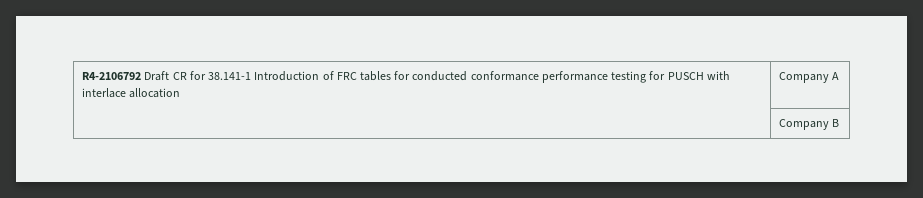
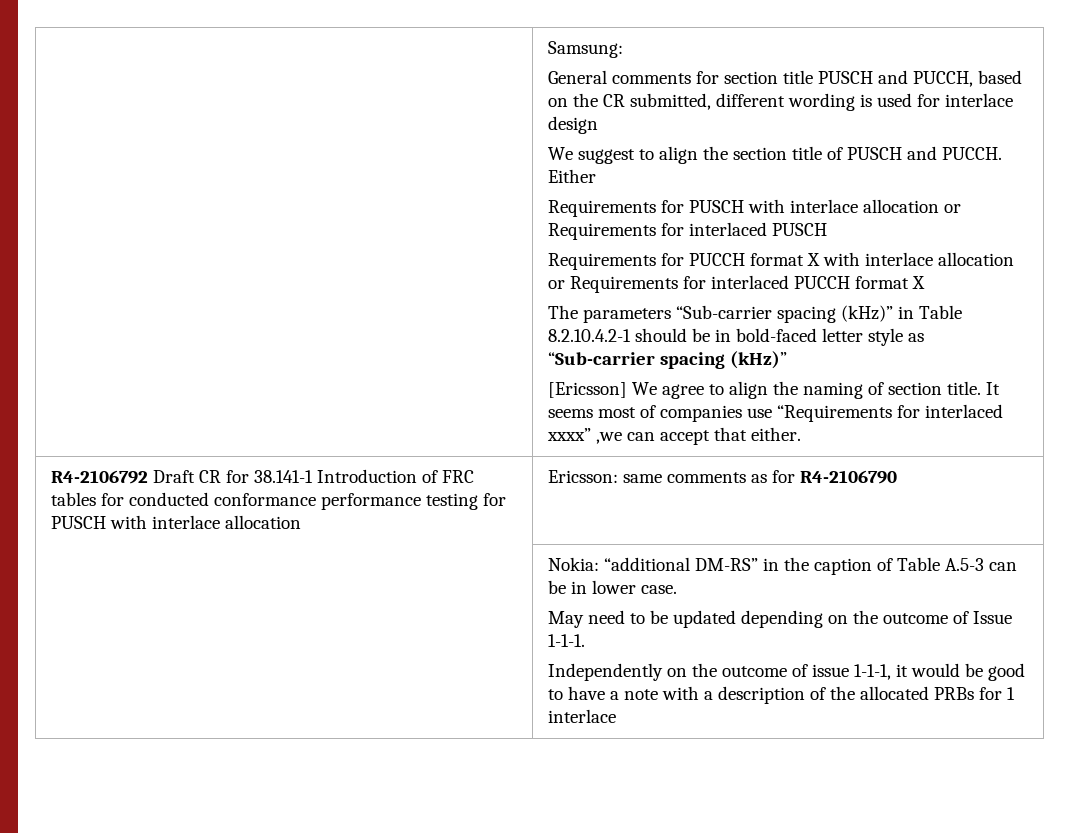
(82, 76) none -> [547,41,623,58] [547,70,1022,87] [547,93,1013,111] [547,116,598,134] [547,146,1002,164] [547,169,596,183] [547,199,961,217] [547,222,827,240] [547,252,1014,270] [547,275,925,293] [547,305,962,323] [547,328,924,346] [547,351,787,369] [547,381,1000,399] [547,404,1003,422] [546,427,801,445] | Samsung: // General comments for section title PUSCH and PUCCH, based on the CR submitted, different wording is used for interlace design // We suggest to align the section title of PUSCH and PUCCH. Either // Requirements for PUSCH with interlace allocation or Requirements for interlaced PUSCH // Requirements for PUCCH format X with interlace allocation or Requirements for interlaced PUCCH format X // The parameters “Sub-carrier spacing (kHz)” in Table 8.2.10.4.2-1 should be in bold-faced letter style as “Sub-carrier spacing (kHz)” // [Ericsson] We agree to align the naming of section title. It seems most of companies use “Requirements for interlaced xxxx” ,we can accept that either. //
[779,72,840,83] [779,119,840,130] Company A // | Company B -> [547,470,897,484] [547,557,1017,575] [547,580,677,594] [547,610,1012,628] [547,634,585,647] [547,663,1025,681] [547,686,1015,704] [547,709,616,723] Ericsson: same comments as for R4-2106790 // | Nokia: “additional DM-RS” in the caption of Table A.5-3 can be in lower case. // May need to be updated depending on the outcome of Issue 1-1-1. // Independently on the outcome of issue 1-1-1, it would be good to have a note with a description of the allocated PRBs for 1 interlace

